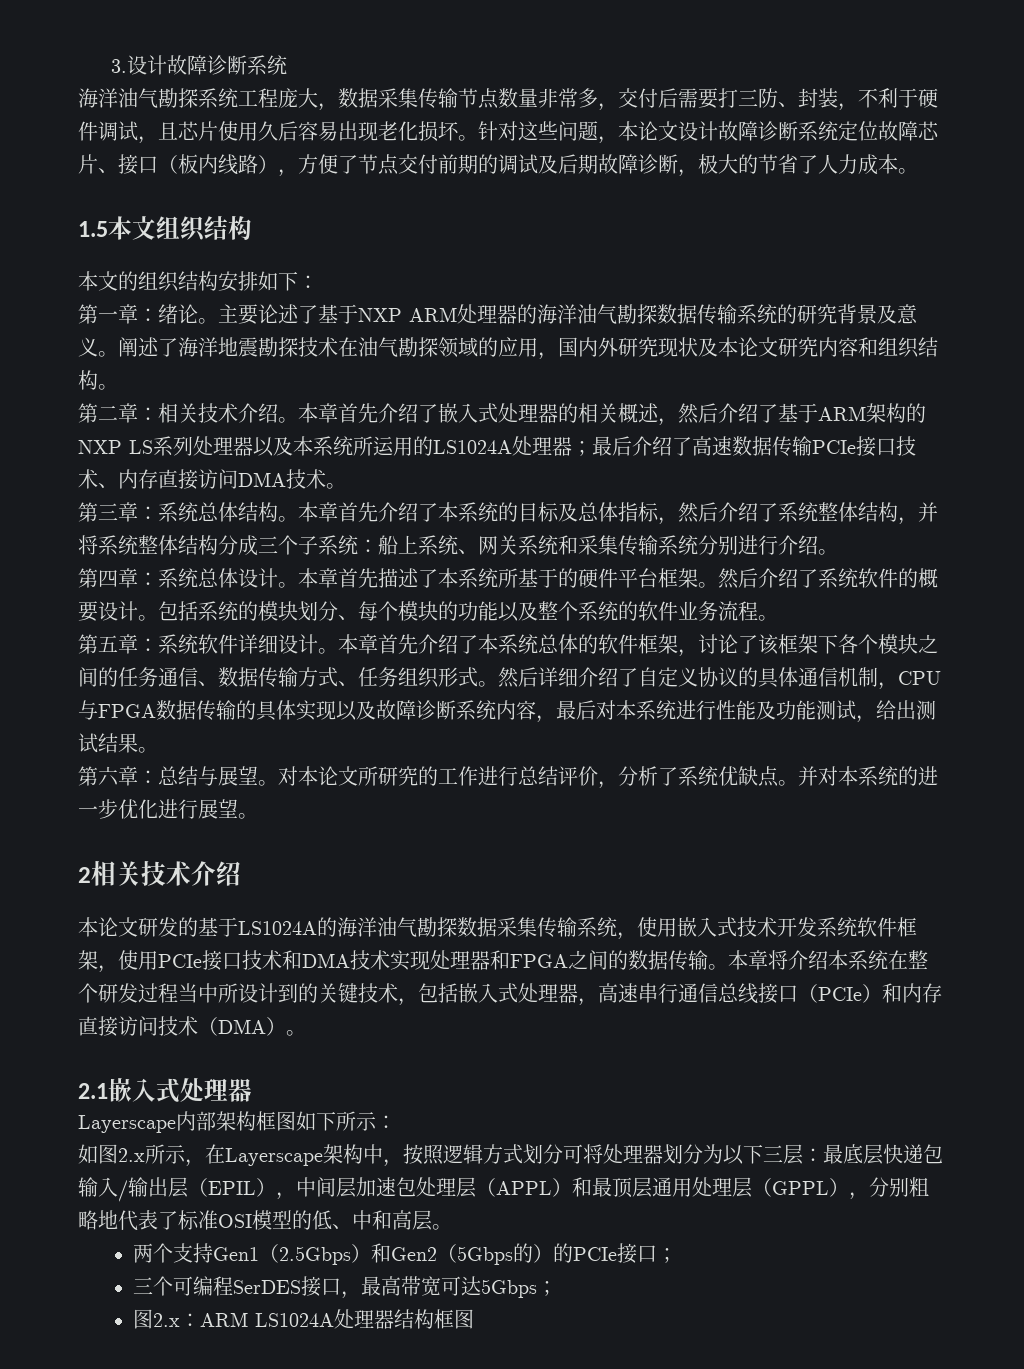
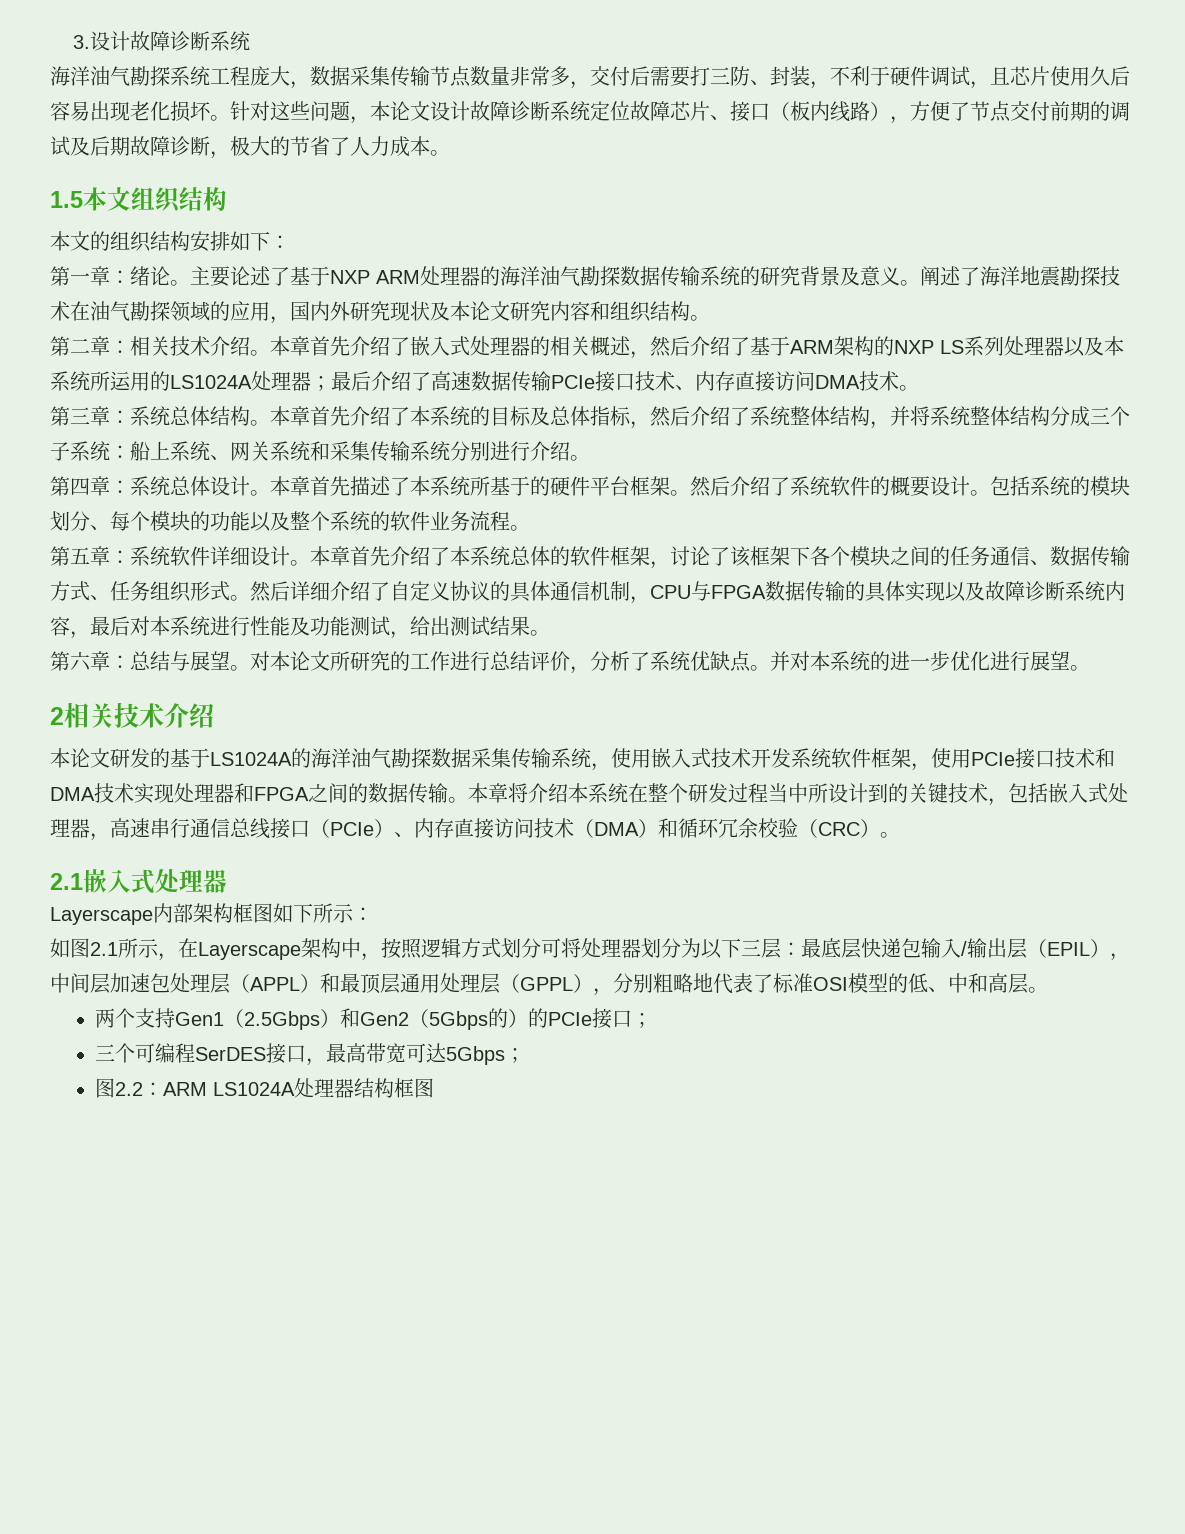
[882,983,902,1003] 和 -> [394,832,414,837] 、
(286, 1026) none -> [658,818,880,838] 和循环冗余校验（CRC）
[118,1148,145,1162] 2.x -> [90,942,118,956] 2.1
[153,1313,181,1327] 2.x -> [115,1082,144,1096] 2.2

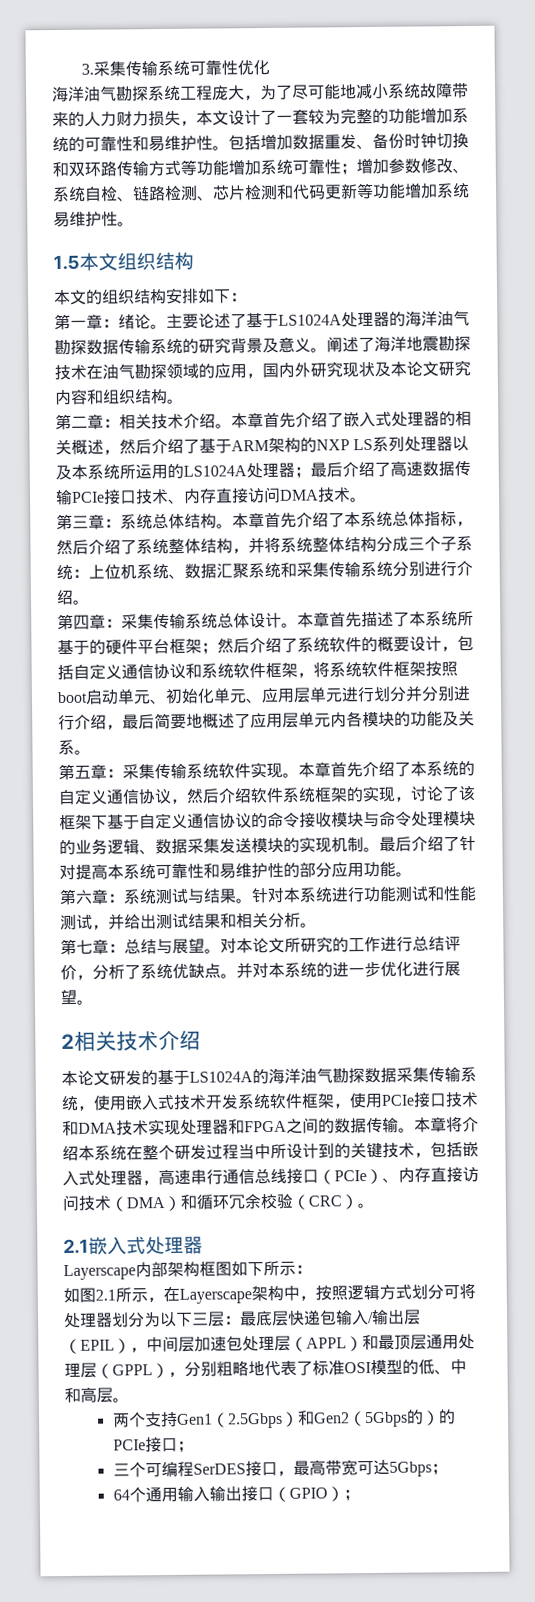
[90,31,251,51] 设计故障诊断系统 -> [92,59,270,77] 采集传输系统可靠性优化
[310,66,1130,89] [50,101,1130,124] [50,136,430,159] 数据采集传输节点数量非常多，交付后需要打三防、封装，不利于硬件调试，且芯片使用久后容易出现老化损坏。针对这些问题，本论文设计故障诊断系统定位故障芯片、接口（板内线路），方便了节点交付前期的调试及后期故障诊断，极大的节省了人力成本 -> [260,82,469,101] [52,107,469,128] [52,132,469,153] [52,157,469,178] [52,182,470,203] [53,211,118,228] 为了尽可能地减小系统故障带来的人力财力损失，本文设计了一套较为完整的功能增加系统的可靠性和易维护性。包括增加数据重发、备份时钟切换和双环路传输方式等功能增加系统可靠性；增加参数修改、系统自检、链路检测、芯片检测和代码更新等功能增加系统易维护性
[330,270,420,284] NXP ARM -> [278,314,342,326] LS1024A
[470,406,550,426] 的目标及 -> (393, 519) none
[130,441,270,461] 船上系统、网关 -> [88,563,249,580] 上位机系统、数据汇聚
(130, 487) none -> [121,613,186,630] 采集传输
[670,490,690,496] 。 -> [201,642,218,655] ；
[970,476,1130,496] [50,511,530,532] [50,546,1130,569] [50,581,1125,604] [50,616,130,639] 。包括系统的模块划分、每个模块的功能以及整个系统的软件业务流程。 // 第五章：系统软件详细设计。本章首先介绍了本系统总体的软件框架，讨论了该框架下各个模块之间的任务通信、数据传输方式、任务组织形式。然后详细介绍了自定义协议的具体通信机制，CPU与FPGA数据传输的具体实现以及故障诊断系统内容，最后 -> [441,634,474,652] [57,660,458,681] [57,685,471,705] [58,710,475,731] [58,739,91,756] [58,760,475,781] [58,785,476,806] [59,810,476,831] [59,835,476,856] [59,861,412,881] [59,888,268,906] ，包括自定义通信协议和系统软件框架，将系统软件框架按照boot启动单元、初始化单元、应用层单元进行划分并分别进行介绍，最后简要地概述了应用层单元内各模块的功能及关系。 // 第五章：采集传输系统软件实现。本章首先介绍了本系统的自定义通信协议，然后介绍软件系统框架的实现，讨论了该框架下基于自定义通信协议的命令接收模块与命令处理模块的业务逻辑、数据采集发送模块的实现机制。最后介绍了针对提高本系统可靠性和易维护性的部分应用功能。 // 第六章：系统测试与结果。针
[250,616,310,636] 性能及 -> (364, 895) none
[390,631,410,639] ， -> [427,885,476,902] [60,913,125,931] 和性能测试，并
[530,630,550,636] [50,651,91,671] 。 // 第六 -> [220,912,317,929] [60,938,93,956] 和相关分析。 // 第七
[95,1078,435,1098] 图2.2：ARM LS1024A处理器结构框图 -> [112,1486,360,1503] 64个通用输入输出接口（GPIO）；

